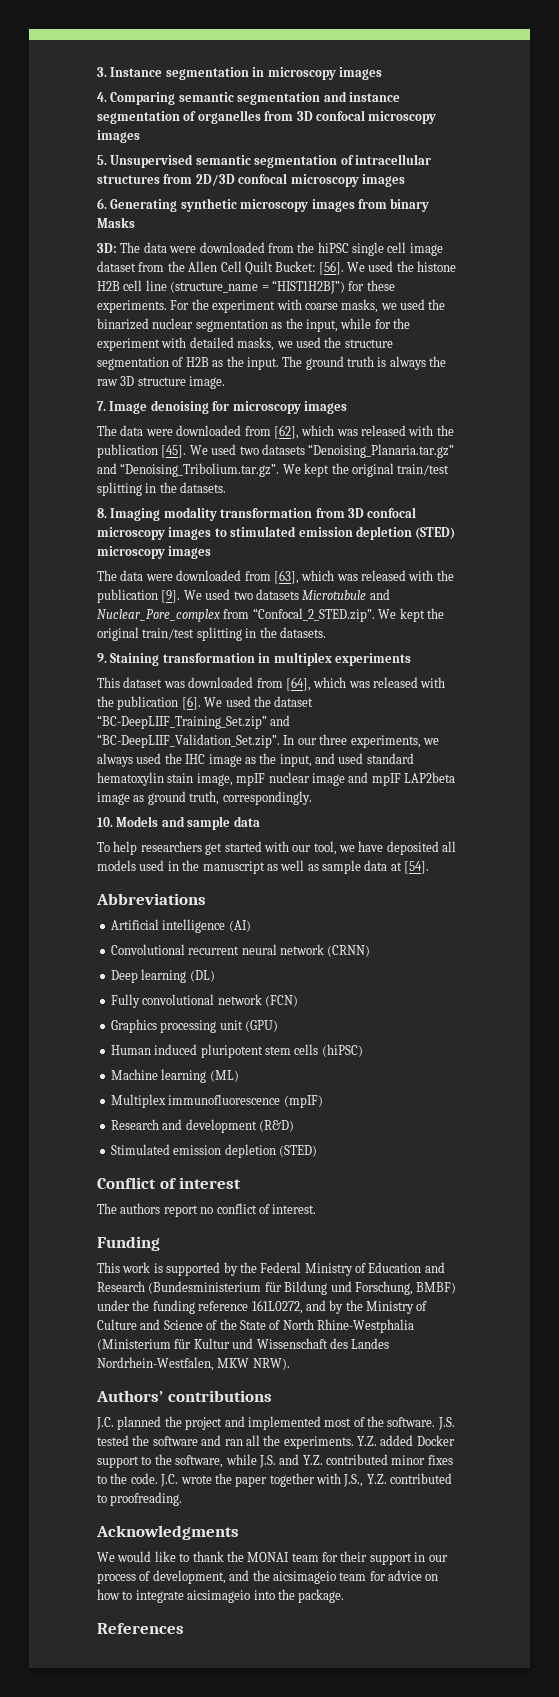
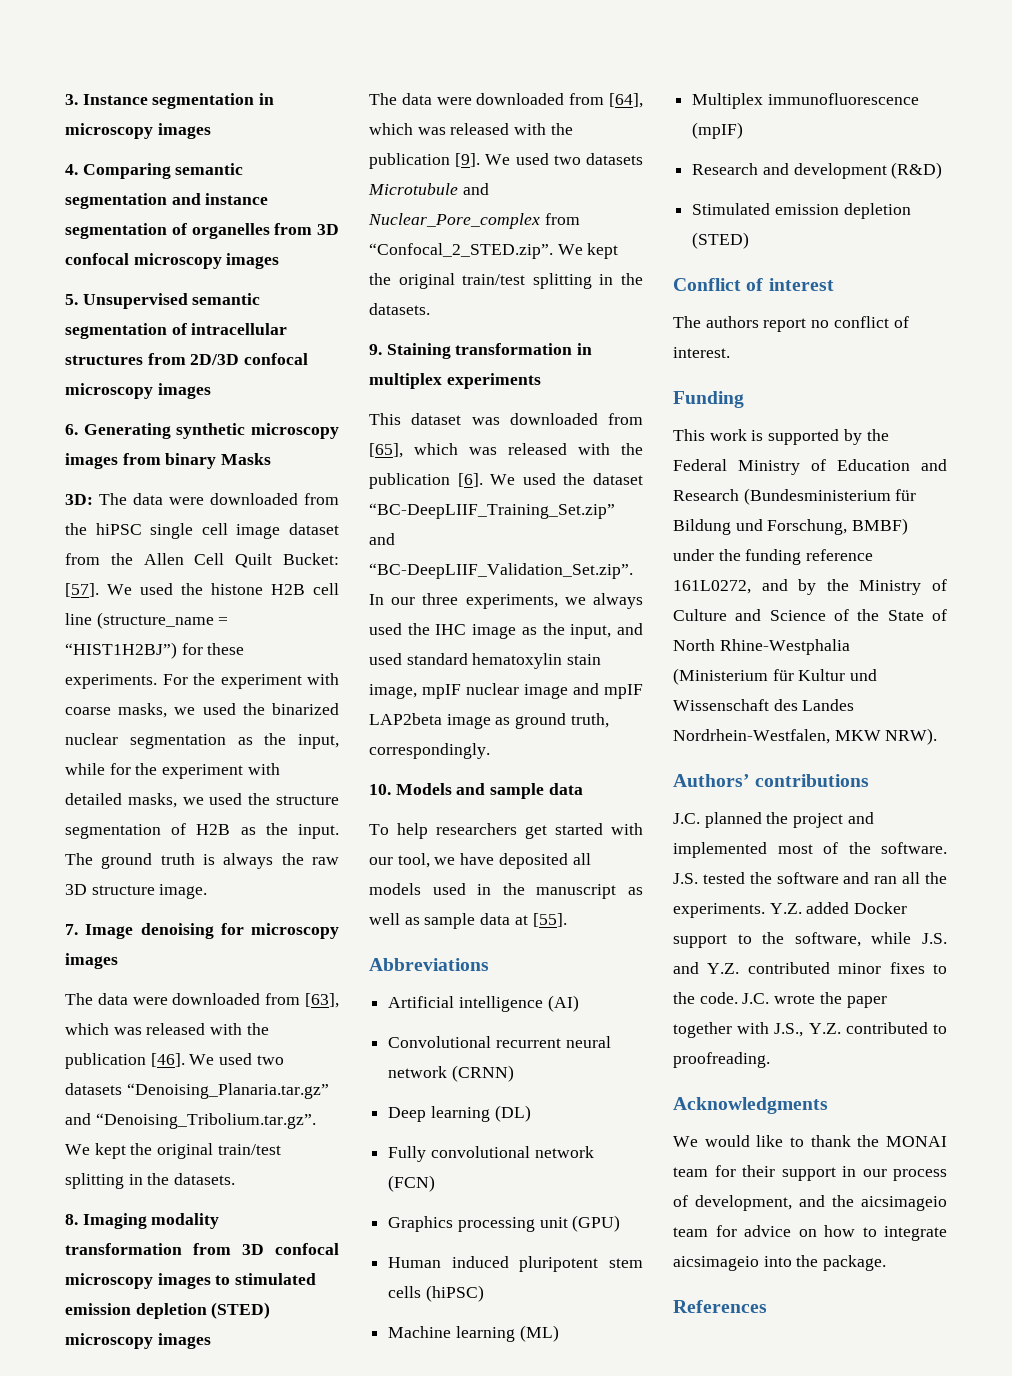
[318,261,344,275] [56]. -> [65,583,99,597] [57].
[273,425,454,439] [97,444,187,458] [62], which was released with the publication [45]. -> [305,993,339,1008] [65,1023,269,1035] [65,1053,185,1069] [63], which was released with the publication [46].
[273,570,299,584] [63], -> [609,93,643,108] [64],
[285,677,311,691] [64], -> [369,443,403,458] [65],
[404,861,430,874] [54]. -> [532,913,567,927] [55].

